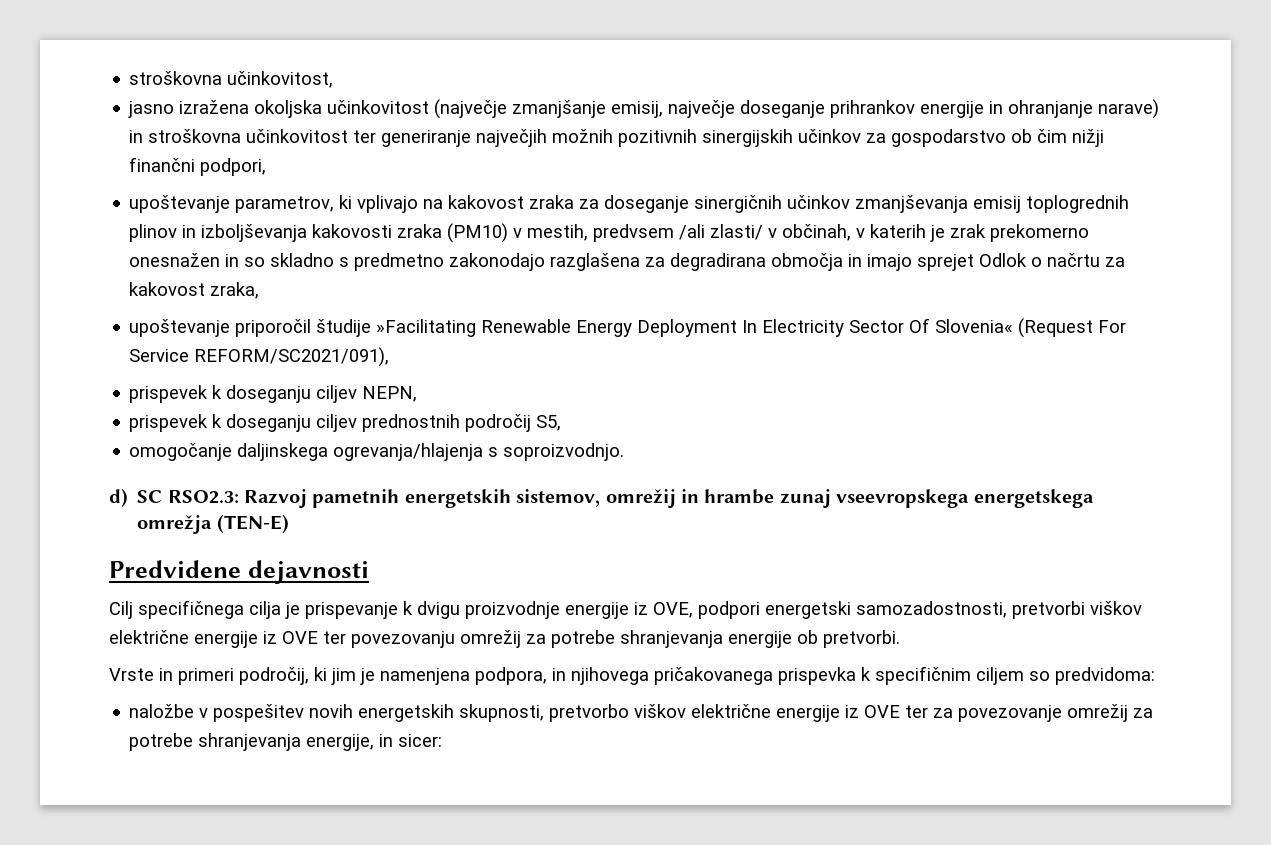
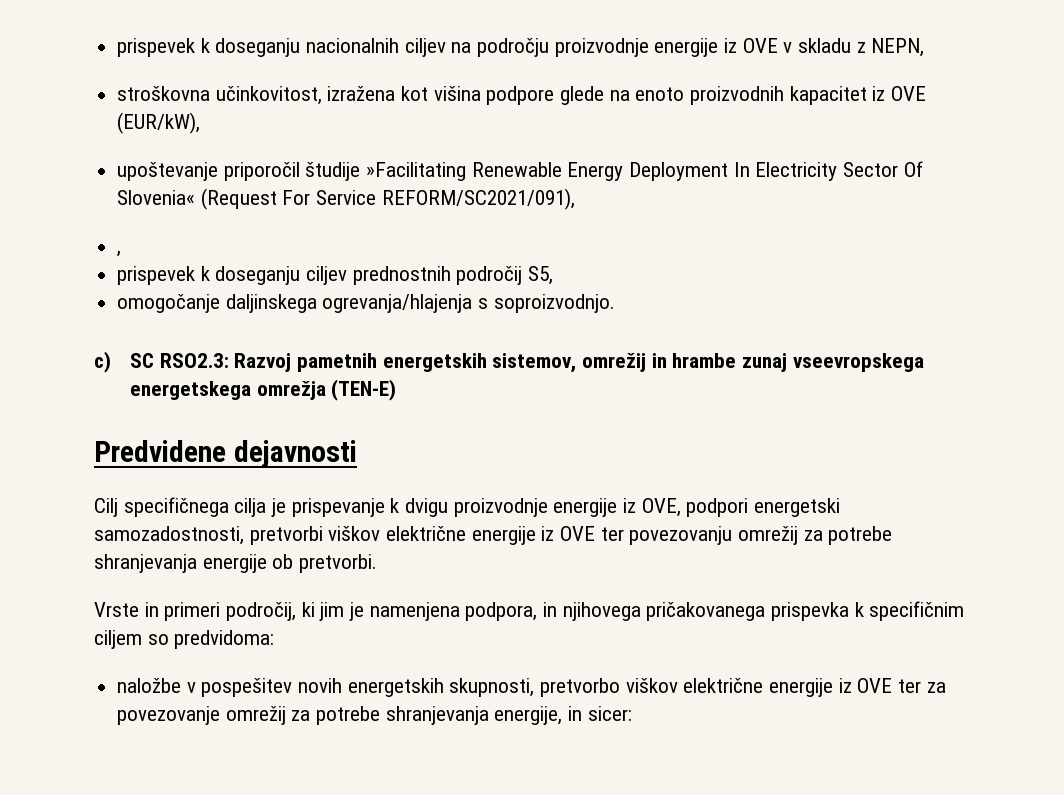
[129,71,334,88] [128,99,1160,119] [129,129,1105,147] [129,157,267,176] [129,195,1130,213] [129,223,1090,243] [129,253,1126,271] [129,282,260,299] stroškovna učinkovitost, // jasno izražena okoljska učinkovitost (največje zmanjšanje emisij, največje doseganje prihrankov energije in ohranjanje narave) in stroškovna učinkovitost ter generiranje največjih možnih pozitivnih sinergijskih učinkov za gospodarstvo ob čim nižji finančni podpori, // upoštevanje parametrov, ki vplivajo na kakovost zraka za doseganje sinergičnih učinkov zmanjševanja emisij toplogrednih plinov in izboljševanja kakovosti zraka (PM10) v mestih, predvsem /ali zlasti/ v občinah, v katerih je zrak prekomerno onesnažen in so skladno s predmetno zakonodajo razglašena za degradirana območja in imajo sprejet Odlok o načrtu za kakovost zraka, -> [117,38,925,57] [117,86,927,105] [117,112,201,134] prispevek k doseganju nacionalnih ciljev na področju proizvodnje energije iz OVE v skladu z NEPN, // stroškovna učinkovitost, izražena kot višina podpore glede na enoto proizvodnih kapacitet iz OVE (EUR/kW),
[129,385,418,403] prispevek k doseganju ciljev NEPN, -> [117,251,122,257] ,
[109,488,128,508] d) -> [94,351,111,373] c)

